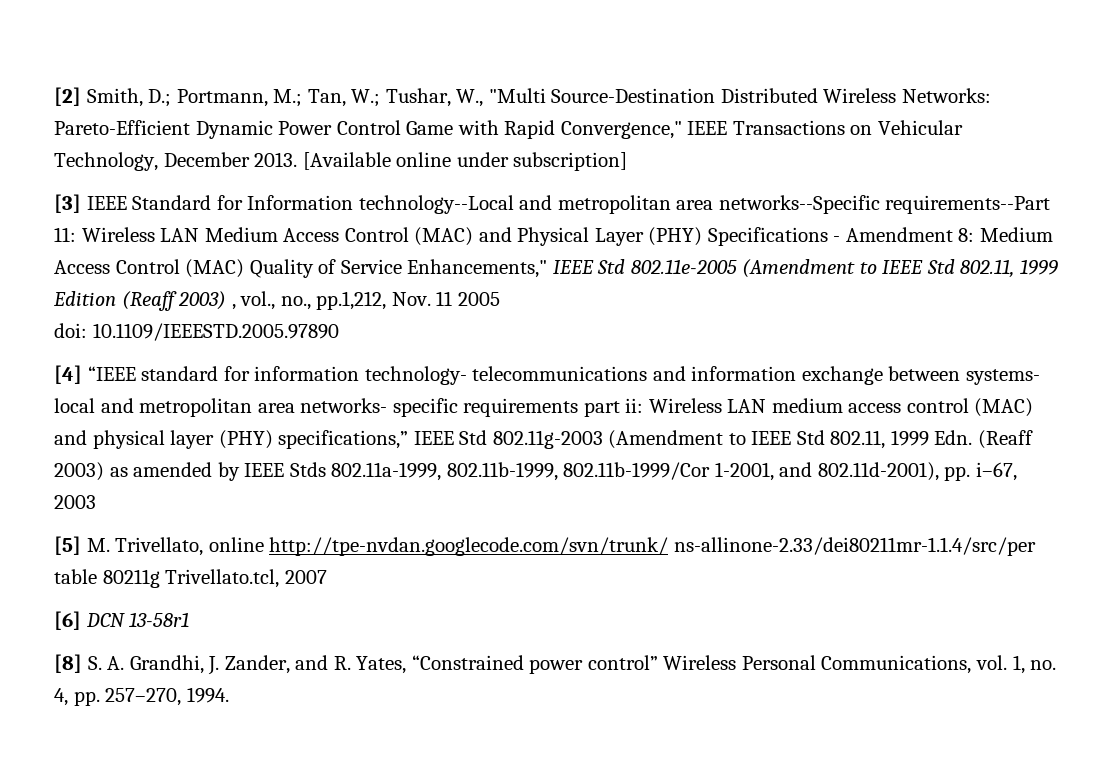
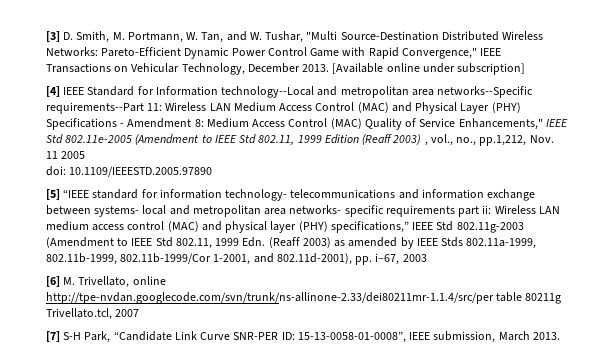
[54,87,484,107] [2] Smith, D.; Portmann, M.; Tan, W.; Tushar, W., -> [46,31,304,43] [3] D. Smith, M. Portmann, W. Tan, and W. Tushar,
[54,194,81,213] [3] -> [46,86,60,97] [4]
[54,365,82,384] [4] -> [46,189,60,200] [5]
[54,536,81,555] [5] -> [46,276,60,287] [6]
[269,537,1036,556] http://tpe-nvdan.googlecode.com/svn/trunk/ ns-allinone-2.33/dei80211mr-1.1.4/src/per -> [46,292,494,304] http://tpe-nvdan.googlecode.com/svn/trunk/ns-allinone-2.33/dei80211mr-1.1.4/src/per
[54,611,190,630] [54,654,1057,675] [54,687,229,706] [6] DCN 13-58r1 // [8] S. A. Grandhi, J. Zander, and R. Yates, “Constrained power control” Wireless Personal Communications, vol. 1, no. 4, pp. 257–270, 1994. -> [46,331,560,343] [7] S-H Park, “Candidate Link Curve SNR-PER ID: 15-13-0058-01-0008”, IEEE submission, March 2013.

